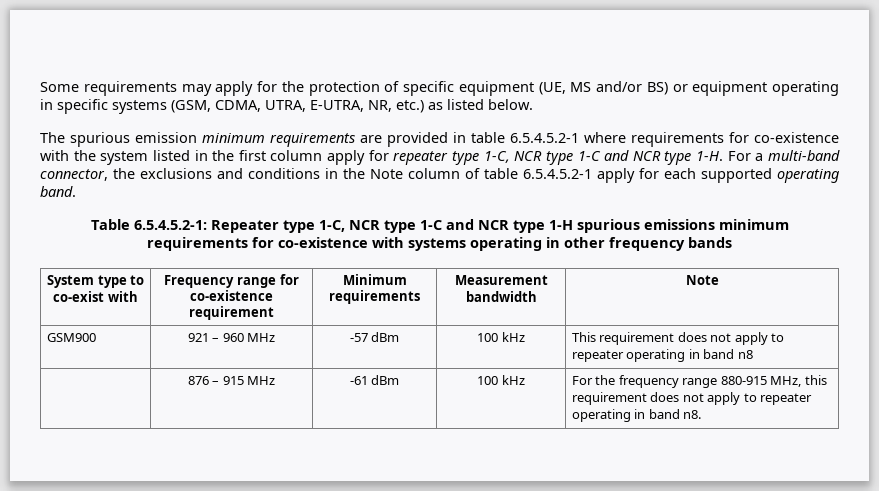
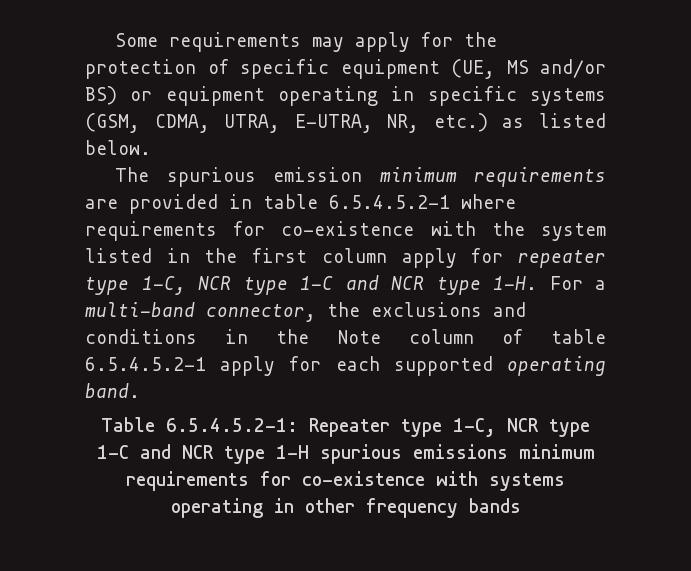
[46,275,145,288] [53,291,138,302] [164,274,299,288] [190,290,273,301] [189,306,274,320] [342,274,407,285] [329,290,420,304] [454,275,548,285] [465,291,537,302] [685,275,719,285] [46,333,96,342] [187,333,276,342] [349,332,400,342] [477,332,525,342] [571,332,785,345] [571,349,753,362] [187,376,276,385] [349,375,400,385] [477,375,525,385] [571,375,827,388] [571,392,813,405] [571,409,702,422] // System type to co-exist with | Frequency range for co-existence requirement | Minimum requirements | Measurement bandwidth | Note // GSM900 | 921 – 960 MHz | -57 dBm | 100 kHz | This requirement does not apply to repeater operating in band n8 // | 876 – 915 MHz | -61 dBm | 100 kHz | For the frequency range 880-915 MHz, this requirement does not apply to repeater operating in band n8. -> (521, 505) none

